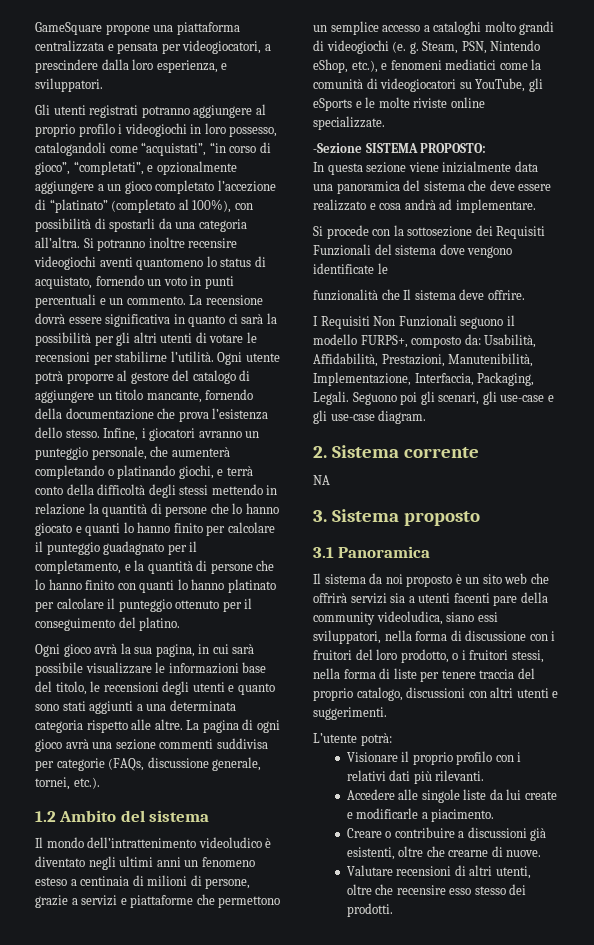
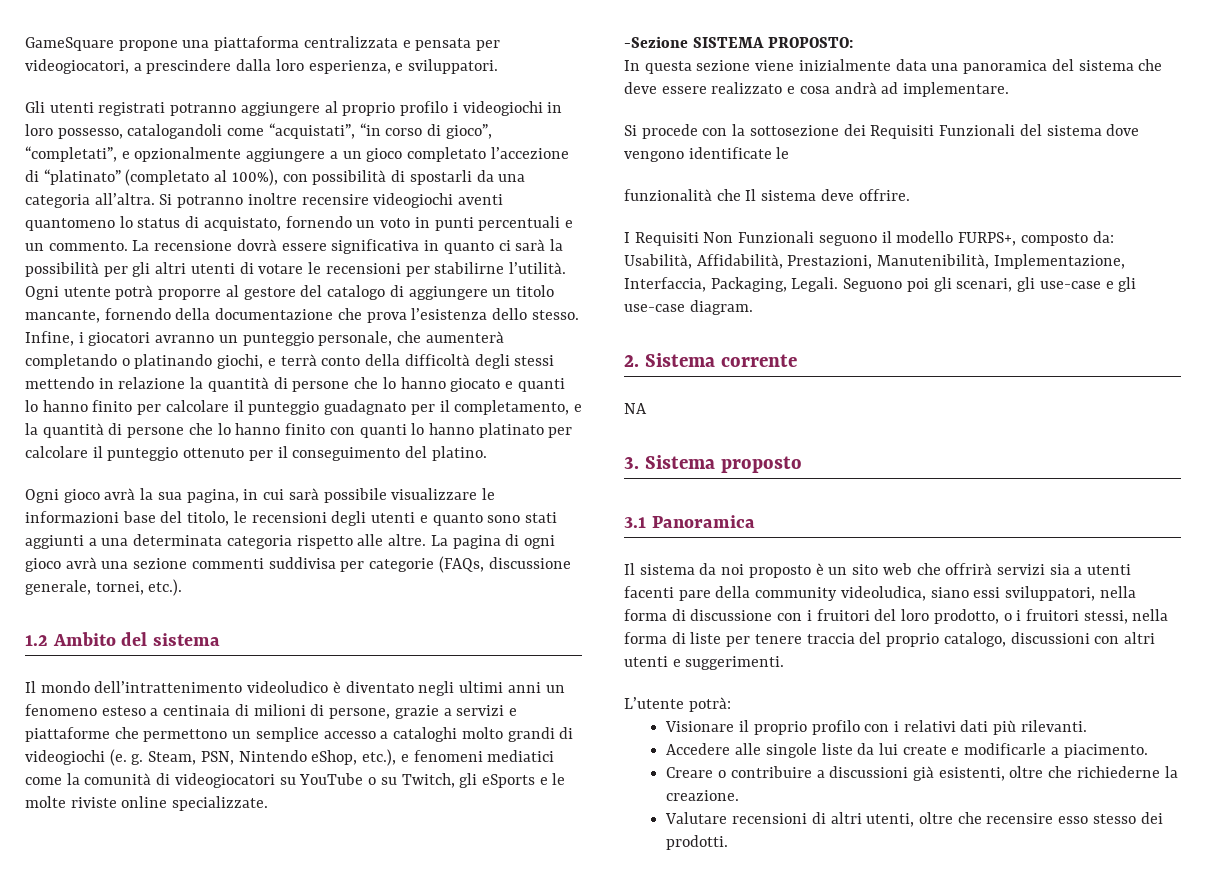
[475,78,526,92] YouTube, -> [299,773,455,788] YouTube o su Twitch,
[448,846,542,857] crearne di nuove. -> [1076,766,1178,778] [666,790,740,801] richiederne la creazione.

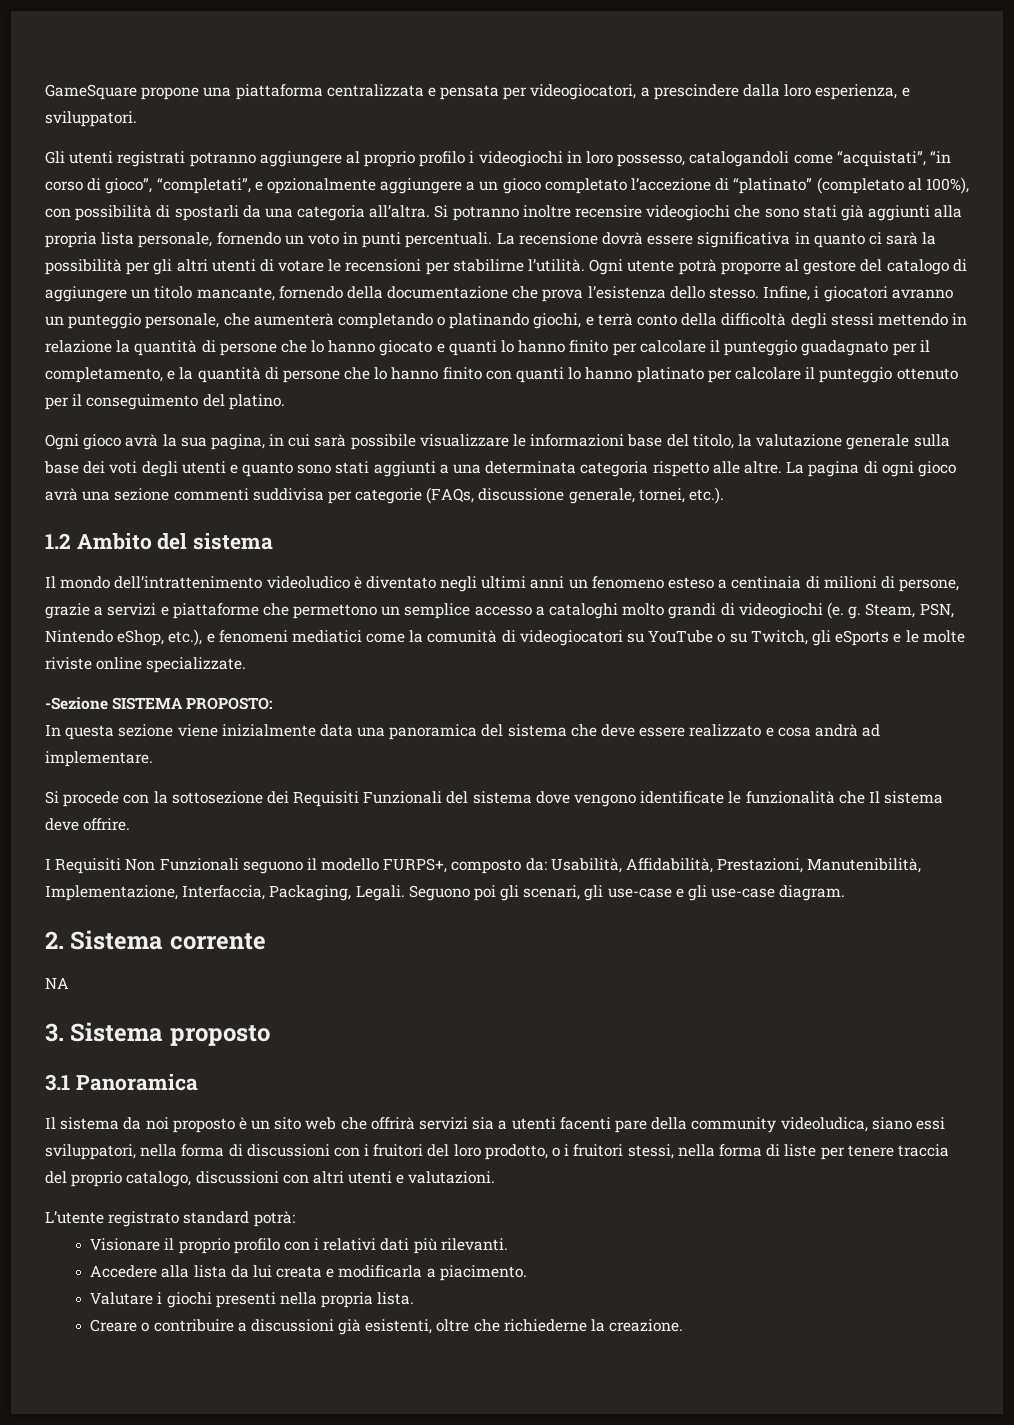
[458,194,504,205] [25,216,281,231] aventi quantomeno lo status di acquistato, -> [734,205,963,221] [45,232,213,248] che sono stati già aggiunti alla propria lista personale,
[478,216,573,231] [25,241,128,251] percentuali e un commento. -> [405,232,493,248] percentuali.
[233,511,327,523] le recensioni -> [737,434,950,450] [44,461,138,474] la valutazione generale sulla base dei voti
(790, 153) // -> (742, 797) none
[690,609,773,621] discussione -> [246,1144,330,1157] discussioni
[685,656,785,670] suggerimenti. -> [408,1171,496,1184] valutazioni.
(684, 703) none -> [108,1211,250,1227] registrato standard
[735,743,1148,758] alle singole liste da lui create e modificarle a piacimento. -> [161,1265,527,1281] [90,1292,415,1308] alla lista da lui creata e modificarla a piacimento. // Valutare i giochi presenti nella propria lista.
[665,812,1163,827] [666,835,729,850] // Valutare recensioni di altri utenti, oltre che recensire esso stesso dei prodotti. -> (684, 1325) none

